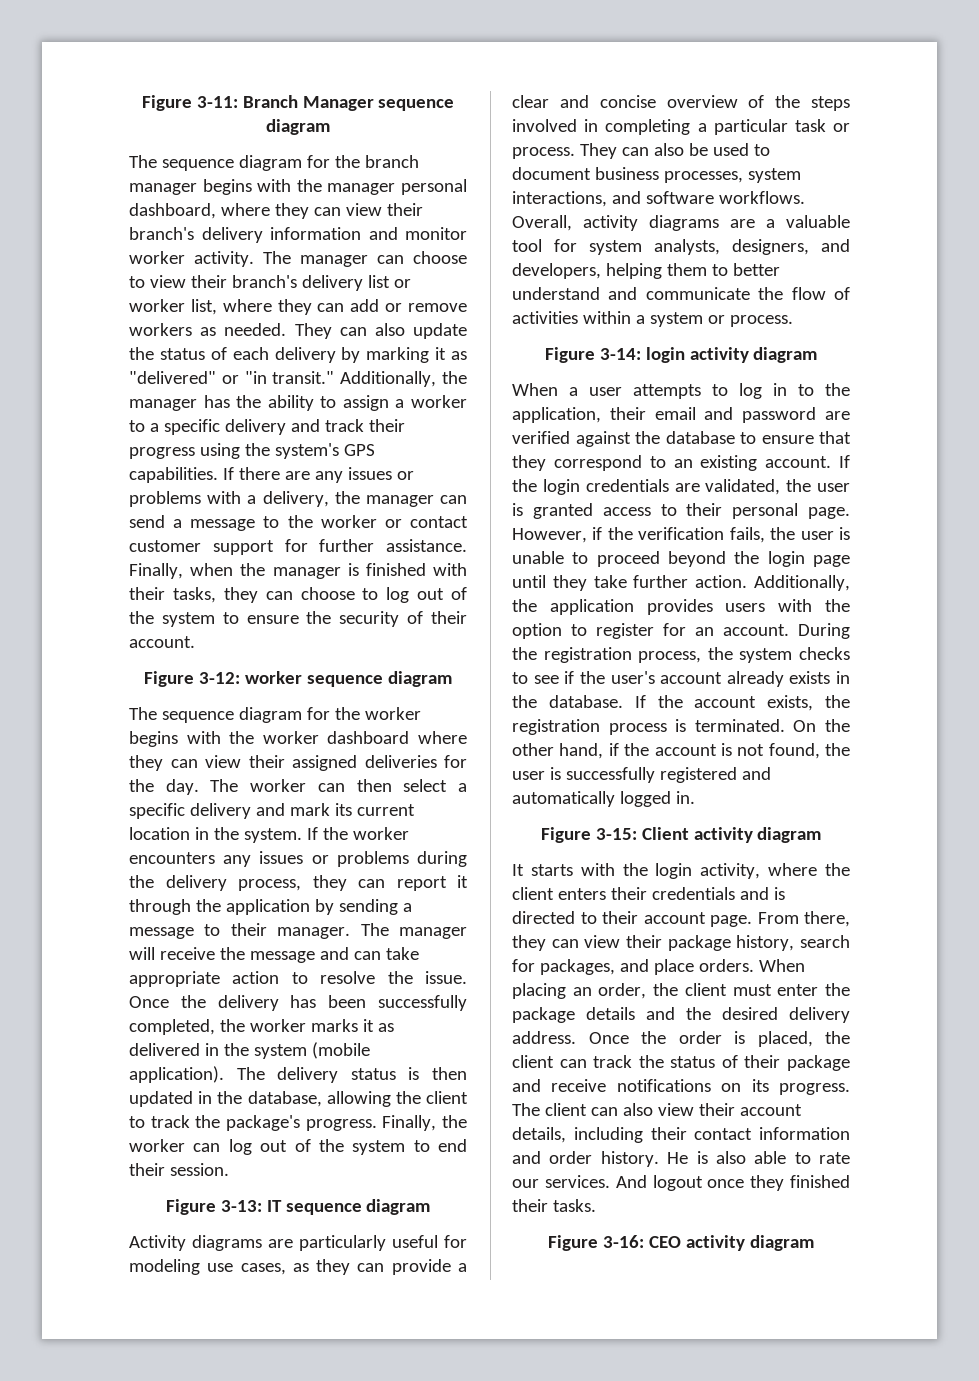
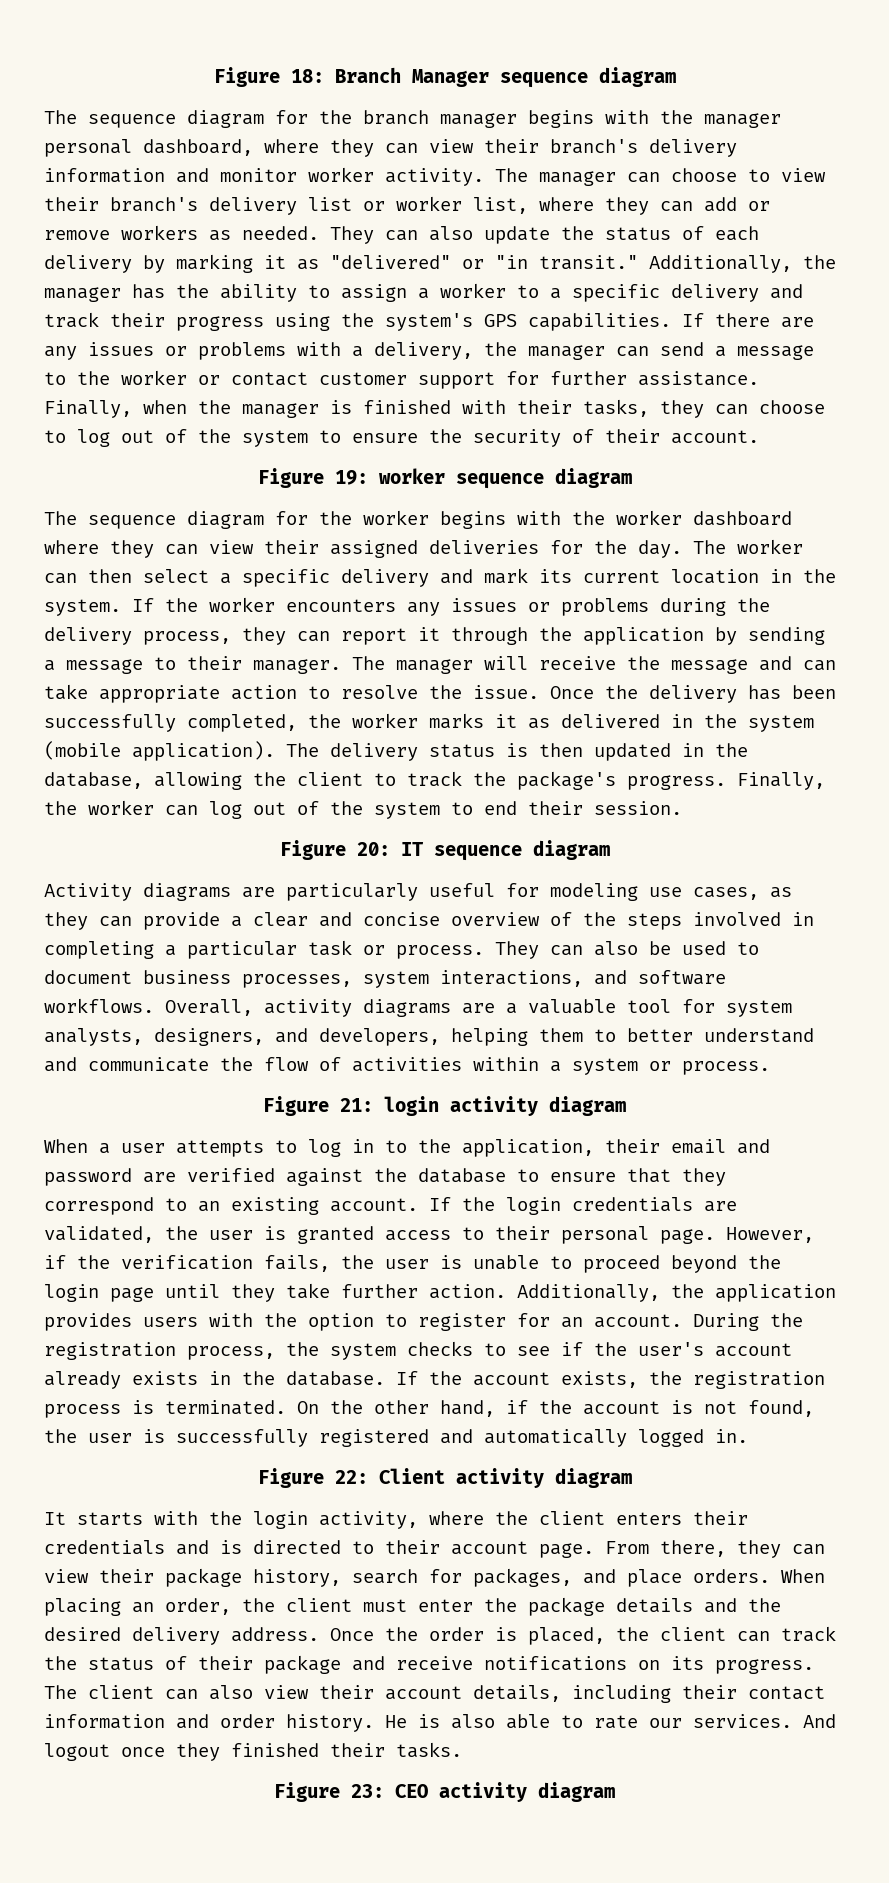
[141,95,238,111] Figure 3-11: -> [213,67,324,87] Figure 18:
[199,672,241,684] 3-12: -> [334,470,368,485] 19:
[220,1200,262,1212] 3-13: -> [356,842,390,856] 20:
[599,348,641,360] 3-14: -> [340,1098,373,1112] 21:
[595,828,637,840] 3-15: -> [334,1470,368,1484] 22:
[603,1235,645,1248] 3-16: -> [351,1784,384,1798] 23:

